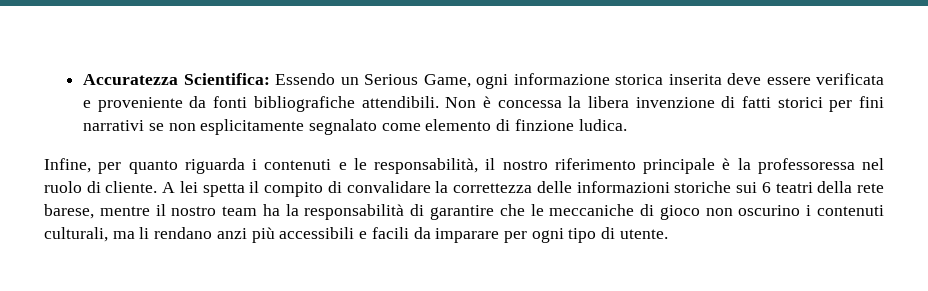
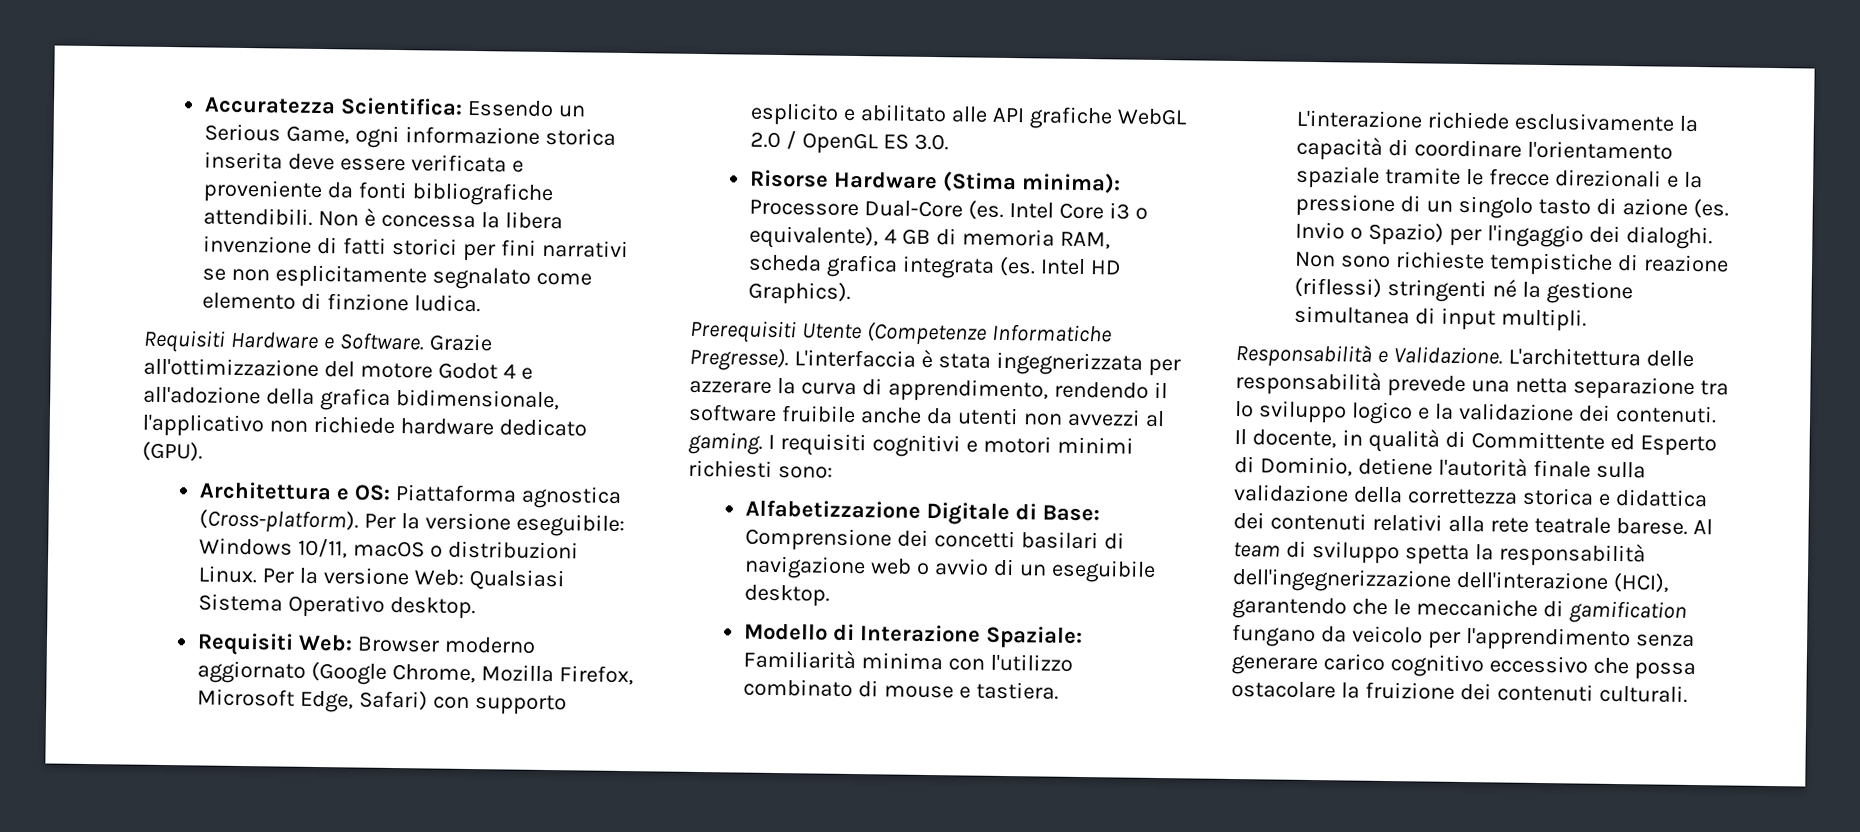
[44,158,884,174] [44,181,884,197] [44,204,885,220] [44,227,668,243] Infine, per quanto riguarda i contenuti e le responsabilità, il nostro riferimento principale è la professoressa nel ruolo di cliente. A lei spetta il compito di convalidare la correttezza delle informazioni storiche sui 6 teatri della rete barese, mentre il nostro team ha la responsabilità di garantire che le meccaniche di gioco non oscurino i contenuti culturali, ma li rendano anzi più accessibili e facili da imparare per ogni tipo di utente. -> [143,329,493,353] [143,357,533,380] [143,385,560,411] [142,413,587,438] [142,441,203,462] [199,481,623,509] [199,509,626,538] [199,537,580,560] [198,565,565,591] [198,593,477,620] [197,632,537,656] [197,660,635,686] [197,688,568,716] [750,102,1188,130] [750,130,950,155] [749,169,1122,194] [749,199,1148,220] [749,225,1111,250] [748,254,1122,279] [748,281,852,305] [689,319,1112,346] [689,346,1181,377] [689,377,1168,403] [688,403,1165,428] [688,431,1134,458] [688,459,833,479] [745,499,1101,526] [745,527,1126,552] [744,555,1156,583] [744,584,831,607] [744,622,1084,650] [743,649,1074,672] [743,678,1060,700] [1296,109,1699,133] [1296,136,1674,161] [1296,165,1703,189] [1295,193,1729,219] [1295,221,1713,250] [1294,251,1729,276] [1294,277,1634,305] [1294,305,1588,332] [1235,343,1694,368] [1235,370,1729,401] [1235,400,1717,425] [1234,428,1717,457] [1234,455,1646,479] [1233,483,1708,508] [1233,511,1713,535] [1233,540,1646,568] [1232,567,1669,593] [1232,596,1687,624] [1232,623,1695,652] [1231,653,1696,681] [1231,680,1688,703] Requisiti Hardware e Software. Grazie all'ottimizzazione del motore Godot 4 e all'adozione della grafica bidimensionale, l'applicativo non richiede hardware dedicato (GPU). // Architettura e OS: Piattaforma agnostica (Cross-platform). Per la versione eseguibile: Windows 10/11, macOS o distribuzioni Linux. Per la versione Web: Qualsiasi Sistema Operativo desktop. // Requisiti Web: Browser moderno aggiornato (Google Chrome, Mozilla Firefox, Microsoft Edge, Safari) con supporto esplicito e abilitato alle API grafiche WebGL 2.0 / OpenGL ES 3.0. // Risorse Hardware (Stima minima): Processore Dual-Core (es. Intel Core i3 o equivalente), 4 GB di memoria RAM, scheda grafica integrata (es. Intel HD Graphics). // Prerequisiti Utente (Competenze Informatiche Pregresse). L'interfaccia è stata ingegnerizzata per azzerare la curva di apprendimento, rendendo il software fruibile anche da utenti non avvezzi al gaming. I requisiti cognitivi e motori minimi richiesti sono: // Alfabetizzazione Digitale di Base: Comprensione dei concetti basilari di navigazione web o avvio di un eseguibile desktop. // Modello di Interazione Spaziale: Familiarità minima con l'utilizzo combinato di mouse e tastiera. L'interazione richiede esclusivamente la capacità di coordinare l'orientamento spaziale tramite le frecce direzionali e la pressione di un singolo tasto di azione (es. Invio o Spazio) per l'ingaggio dei dialoghi. Non sono richieste tempistiche di reazione (riflessi) stringenti né la gestione simultanea di input multipli. // Responsabilità e Validazione. L'architettura delle responsabilità prevede una netta separazione tra lo sviluppo logico e la validazione dei contenuti. Il docente, in qualità di Committente ed Esperto di Dominio, detiene l'autorità finale sulla validazione della correttezza storica e didattica dei contenuti relativi alla rete teatrale barese. Al team di sviluppo spetta la responsabilità dell'ingegnerizzazione dell'interazione (HCI), garantendo che le meccaniche di gamification fungano da veicolo per l'apprendimento senza generare carico cognitivo eccessivo che possa ostacolare la fruizione dei contenuti culturali.

